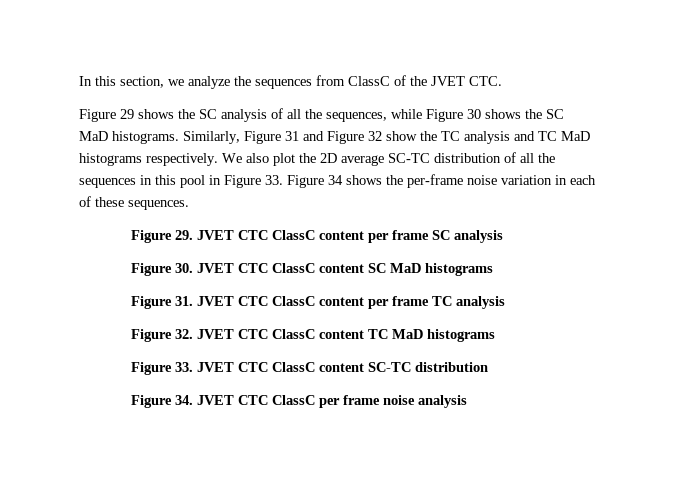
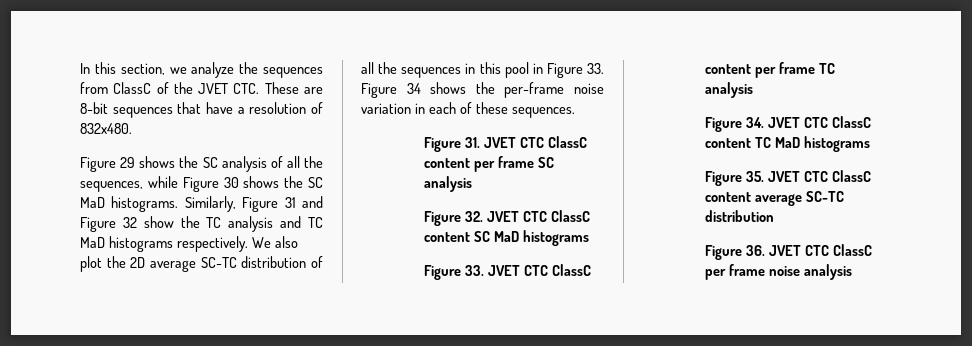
(502, 81) none -> [264,82,323,94] [80,102,323,118] [80,123,132,134] These are 8-bit sequences that have a resolution of 832x480.
[174,230,193,240] 29. -> [464,137,480,148] 31.
[174,263,193,273] 30. -> [464,211,483,222] 32.
[174,296,193,306] 31. -> [464,265,484,276] 33.
[174,329,193,339] 32. -> [745,117,764,128] 34.
[174,362,364,372] 33. JVET CTC ClassC content -> [745,170,871,182] [704,192,802,206] 35. JVET CTC ClassC content average
[174,395,193,405] 34. -> [745,245,765,256] 36.

